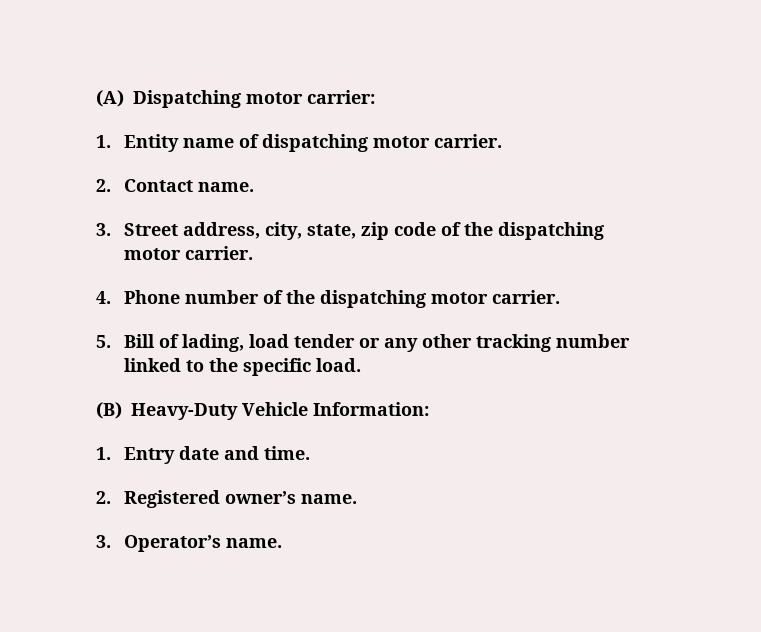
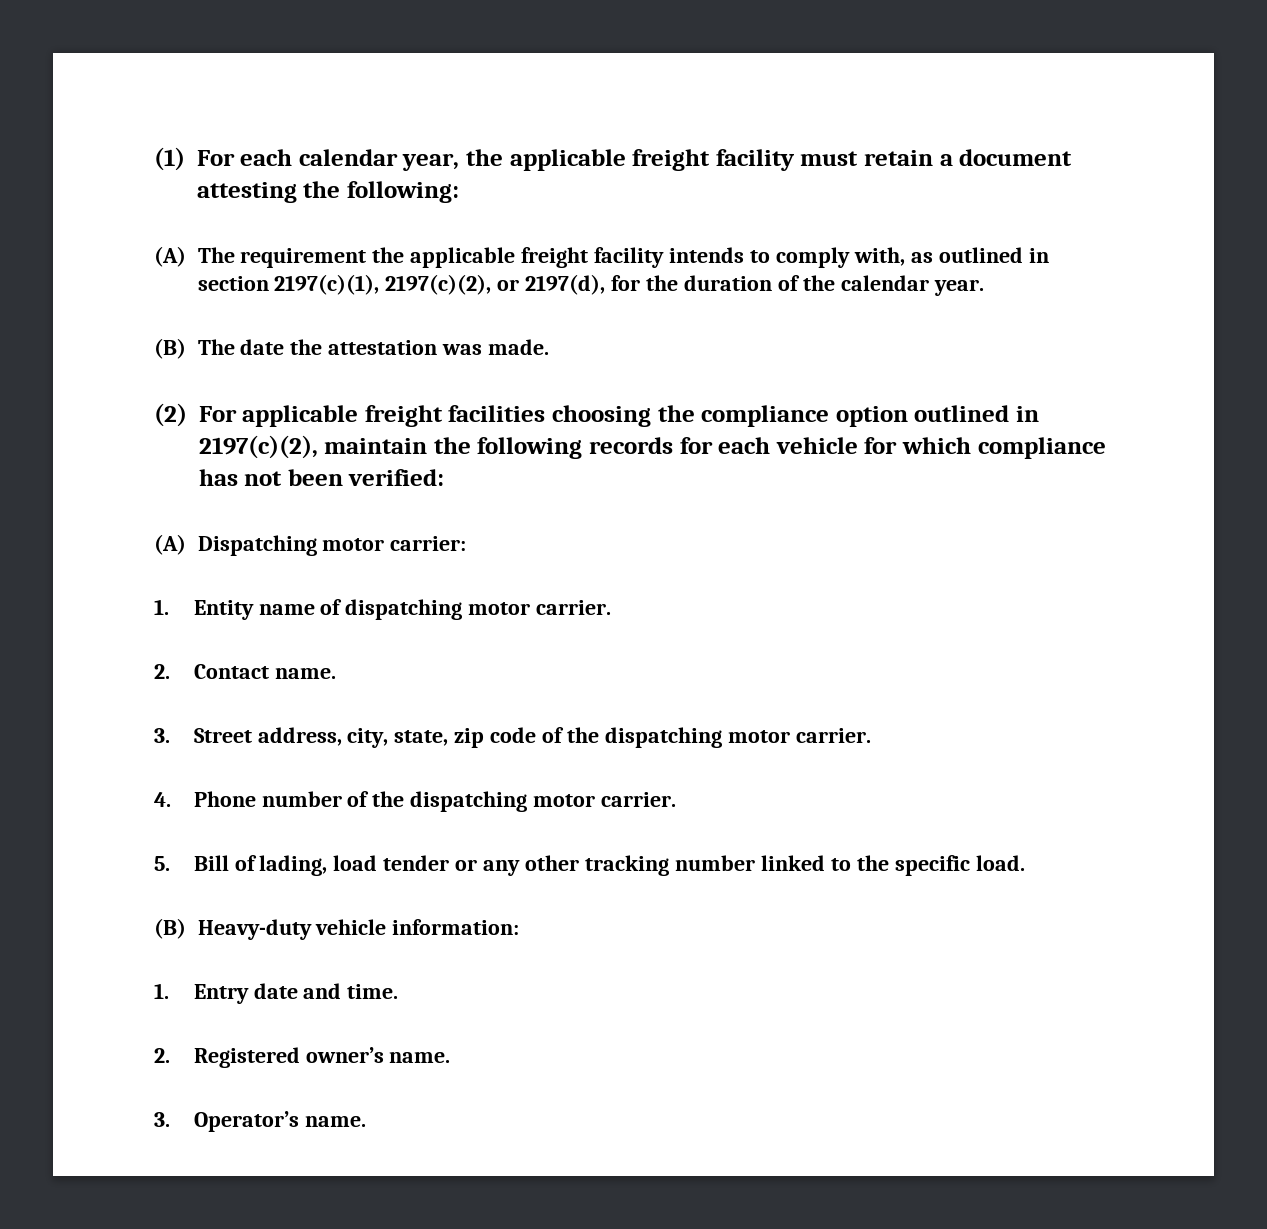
(96, 98) none -> [154,147,1073,171] [196,181,459,203] [154,246,1049,268] [197,274,984,296] [154,338,550,359] [154,403,1040,427] [198,435,1106,459] [198,469,445,486] (1) For each calendar year, the applicable freight facility must retain a document attesting the following: // (A) The requirement the applicable freight facility intends to comply with, as outlined in section 2197(c)(1), 2197(c)(2), or 2197(d), for the duration of the calendar year. // (B) The date the attestation was made. // (2) For applicable freight facilities choosing the compliance option outlined in 2197(c)(2), maintain the following records for each vehicle for which compliance has not been verified: //
[131,402,429,420] Heavy-Duty Vehicle Information: -> [197,919,520,940] Heavy-duty vehicle information:

